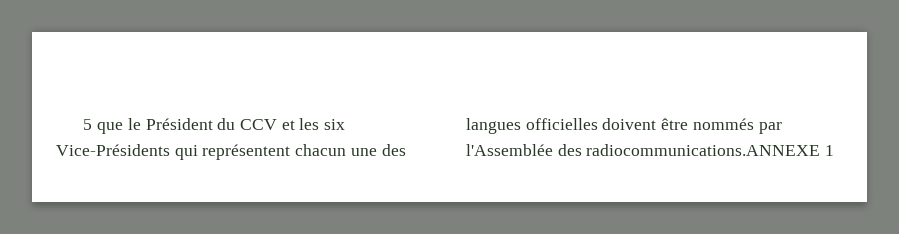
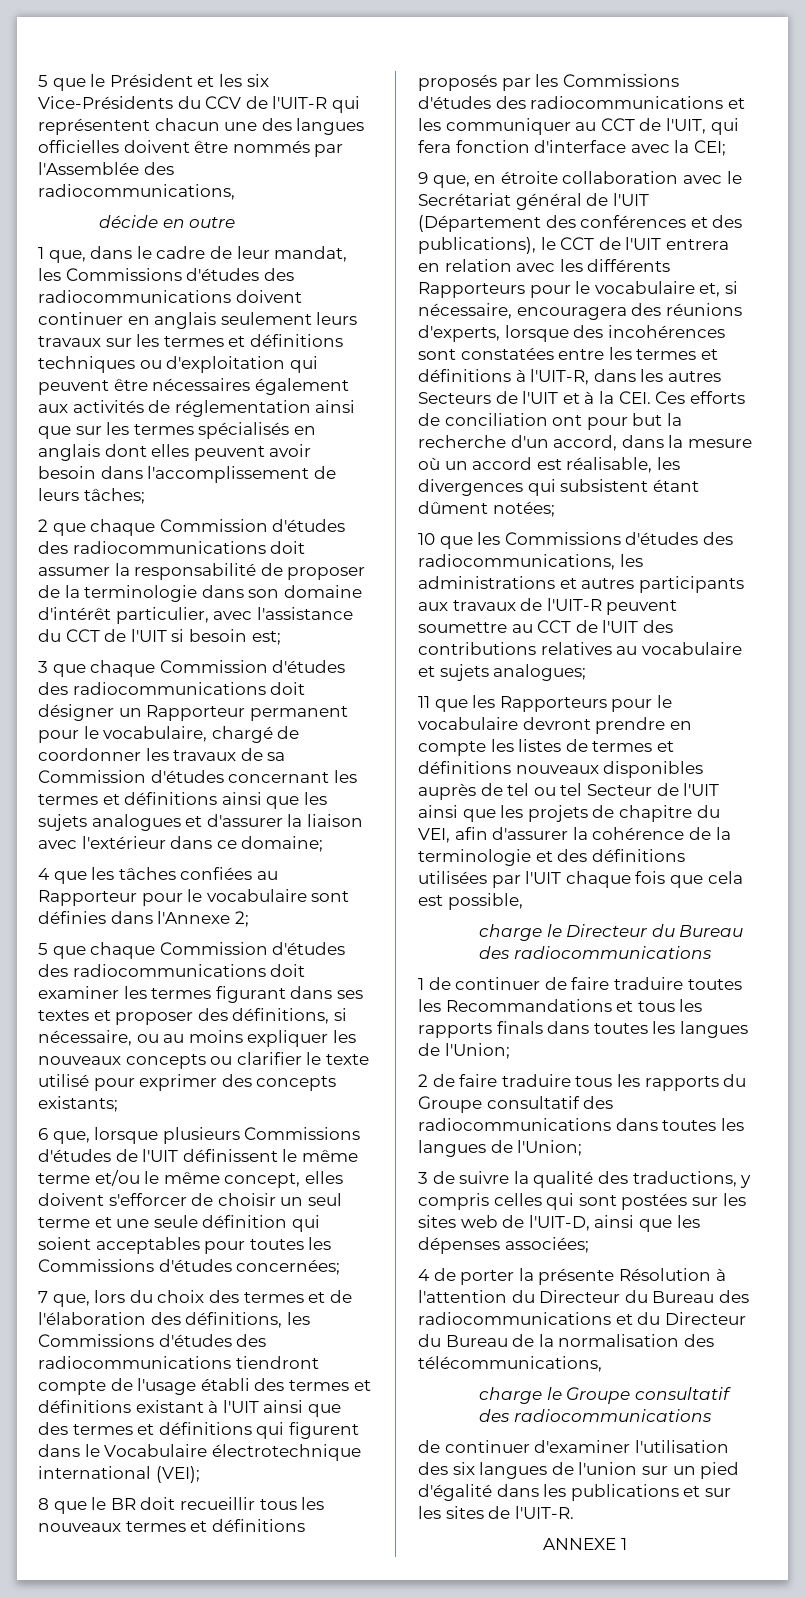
[217,118,277,130] du CCV -> (193, 80) none
(170, 150) none -> [177,96,328,109] du CCV de l'UIT-R
[586,144,821,156] radiocommunications.ANNEXE -> [38,184,235,200] [98,215,236,228] [38,246,348,263] [38,268,294,281] [38,290,302,303] [38,312,358,329] [38,334,343,347] [38,356,318,373] [38,378,349,395] [38,400,356,417] [38,422,316,439] [38,444,312,461] [38,466,336,483] [38,488,145,504] [38,519,346,536] [38,541,306,554] [38,563,366,580] [38,585,362,602] [38,607,353,624] [38,629,281,645] [38,660,346,677] [38,682,306,695] [38,704,348,721] [38,726,300,743] [38,748,286,761] [38,770,357,783] [38,792,327,809] [38,814,363,831] [38,836,324,852] [38,867,278,884] [38,889,350,906] [38,911,249,927] [38,942,346,959] [38,964,306,977] [38,986,363,1003] [38,1008,347,1025] [38,1030,356,1047] [38,1052,369,1069] [38,1074,337,1091] [38,1096,118,1112] [38,1127,361,1144] [38,1149,358,1162] [38,1170,343,1188] [38,1193,342,1206] [38,1215,320,1232] [38,1237,332,1254] [38,1259,341,1275] [38,1290,352,1307] [38,1312,310,1328] [38,1334,267,1347] [38,1356,319,1369] [38,1378,371,1395] [38,1400,341,1417] [38,1422,359,1439] [38,1444,361,1461] [38,1466,200,1483] [38,1497,325,1514] [38,1519,305,1532] [418,74,679,91] [418,96,745,109] [418,118,739,135] [418,140,726,156] [418,171,742,188] [418,193,649,210] [418,215,743,232] [418,237,729,254] [418,259,671,272] [418,281,738,298] [418,303,742,320] [418,325,725,342] [418,347,718,360] [418,369,721,385] [418,391,745,404] [418,413,682,430] [418,435,752,451] [418,457,680,473] [418,479,699,496] [418,501,555,517] [418,532,733,549] [418,554,643,570] [418,576,744,593] [418,598,678,615] [418,620,673,633] [418,642,742,655] [418,664,587,681] [418,695,672,712] [418,717,692,734] [418,739,674,756] [418,761,704,778] [418,783,720,800] [418,805,720,822] [418,827,731,843] [418,849,685,866] [418,871,743,888] [418,893,523,910] [478,924,744,941] [478,946,711,959] [418,977,742,990] [418,999,703,1012] [418,1021,748,1038] [418,1043,510,1059] [418,1074,747,1091] [418,1096,614,1113] [418,1118,744,1131] [418,1140,583,1157] [418,1171,752,1188] [418,1193,746,1210] [418,1215,700,1232] [418,1237,589,1254] [418,1268,726,1285] [418,1290,749,1303] [418,1312,746,1325] [418,1334,714,1347] [418,1356,602,1372] [478,1387,731,1404] [478,1409,711,1422] [418,1440,729,1453] [418,1462,740,1479] [418,1484,731,1501] [418,1506,574,1519] [543,1538,617,1550] radiocommunications, // décide en outre // 1 que, dans le cadre de leur mandat, les Commissions d'études des radiocommunications doivent continuer en anglais seulement leurs travaux sur les termes et définitions techniques ou d'exploitation qui peuvent être nécessaires également aux activités de réglementation ainsi que sur les termes spécialisés en anglais dont elles peuvent avoir besoin dans l'accomplissement de leurs tâches; // 2 que chaque Commission d'études des radiocommunications doit assumer la responsabilité de proposer de la terminologie dans son domaine d'intérêt particulier, avec l'assistance du CCT de l'UIT si besoin est; // 3 que chaque Commission d'études des radiocommunications doit désigner un Rapporteur permanent pour le vocabulaire, chargé de coordonner les travaux de sa Commission d'études concernant les termes et définitions ainsi que les sujets analogues et d'assurer la liaison avec l'extérieur dans ce domaine; // 4 que les tâches confiées au Rapporteur pour le vocabulaire sont définies dans l'Annexe 2; // 5 que chaque Commission d'études des radiocommunications doit examiner les termes figurant dans ses textes et proposer des définitions, si nécessaire, ou au moins expliquer les nouveaux concepts ou clarifier le texte utilisé pour exprimer des concepts existants; // 6 que, lorsque plusieurs Commissions d'études de l'UIT définissent le même terme et/ou le même concept, elles doivent s'efforcer de choisir un seul terme et une seule définition qui soient acceptables pour toutes les Commissions d'études concernées; // 7 que, lors du choix des termes et de l'élaboration des définitions, les Commissions d'études des radiocommunications tiendront compte de l'usage établi des termes et définitions existant à l'UIT ainsi que des termes et définitions qui figurent dans le Vocabulaire électrotechnique international (VEI); // 8 que le BR doit recueillir tous les nouveaux termes et définitions proposés par les Commissions d'études des radiocommunications et les communiquer au CCT de l'UIT, qui fera fonction d'interface avec la CEI; // 9 que, en étroite collaboration avec le Secrétariat général de l'UIT (Département des conférences et des publications), le CCT de l'UIT entrera en relation avec les différents Rapporteurs pour le vocabulaire et, si nécessaire, encouragera des réunions d'experts, lorsque des incohérences sont constatées entre les termes et définitions à l'UIT-R, dans les autres Secteurs de l'UIT et à la CEI. Ces efforts de conciliation ont pour but la recherche d'un accord, dans la mesure où un accord est réalisable, les divergences qui subsistent étant dûment notées; // 10 que les Commissions d'études des radiocommunications, les administrations et autres participants aux travaux de l'UIT-R peuvent soumettre au CCT de l'UIT des contributions relatives au vocabulaire et sujets analogues; // 11 que les Rapporteurs pour le vocabulaire devront prendre en compte les listes de termes et définitions nouveaux disponibles auprès de tel ou tel Secteur de l'UIT ainsi que les projets de chapitre du VEI, afin d'assurer la cohérence de la terminologie et des définitions utilisées par l'UIT chaque fois que cela est possible, // charge le Directeur du Bureau des radiocommunications // 1 de continuer de faire traduire toutes les Recommandations et tous les rapports finals dans toutes les langues de l'Union; // 2 de faire traduire tous les rapports du Groupe consultatif des radiocommunications dans toutes les langues de l'Union; // 3 de suivre la qualité des traductions, y compris celles qui sont postées sur les sites web de l'UIT-D, ainsi que les dépenses associées; // 4 de porter la présente Résolution à l'attention du Directeur du Bureau des radiocommunications et du Directeur du Bureau de la normalisation des télécommunications, // charge le Groupe consultatif des radiocommunications // de continuer d'examiner l'utilisation des six langues de l'union sur un pied d'égalité dans les publications et sur les sites de l'UIT-R. // ANNEXE

